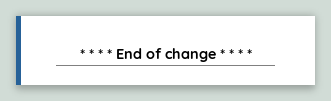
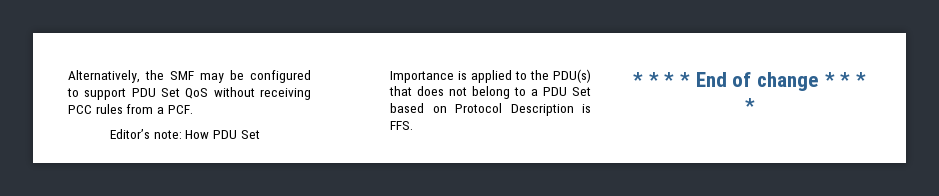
(79, 54) none -> [68,70,311,83] [67,87,311,100] [68,104,193,114] [110,129,260,139] [390,69,591,83] [389,86,591,99] [390,103,591,116] [390,121,414,130] Alternatively, the SMF may be configured to support PDU Set QoS without receiving PCC rules from a PCF. // Editor’s note: How PDU Set Importance is applied to the PDU(s) that does not belong to a PDU Set based on Protocol Description is FFS. //

